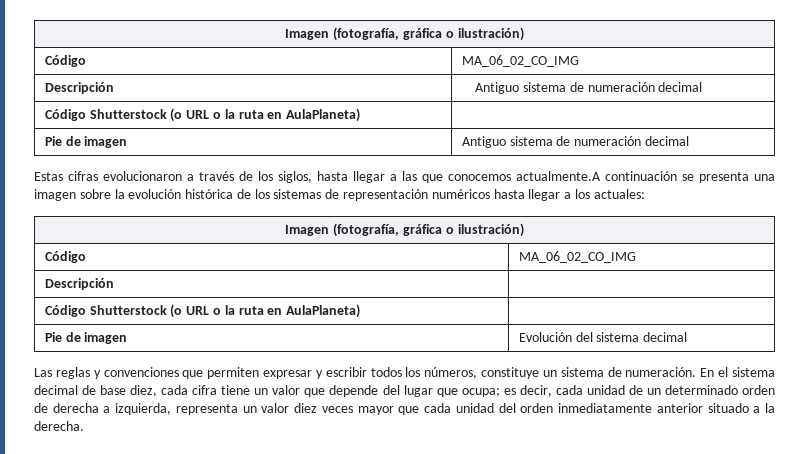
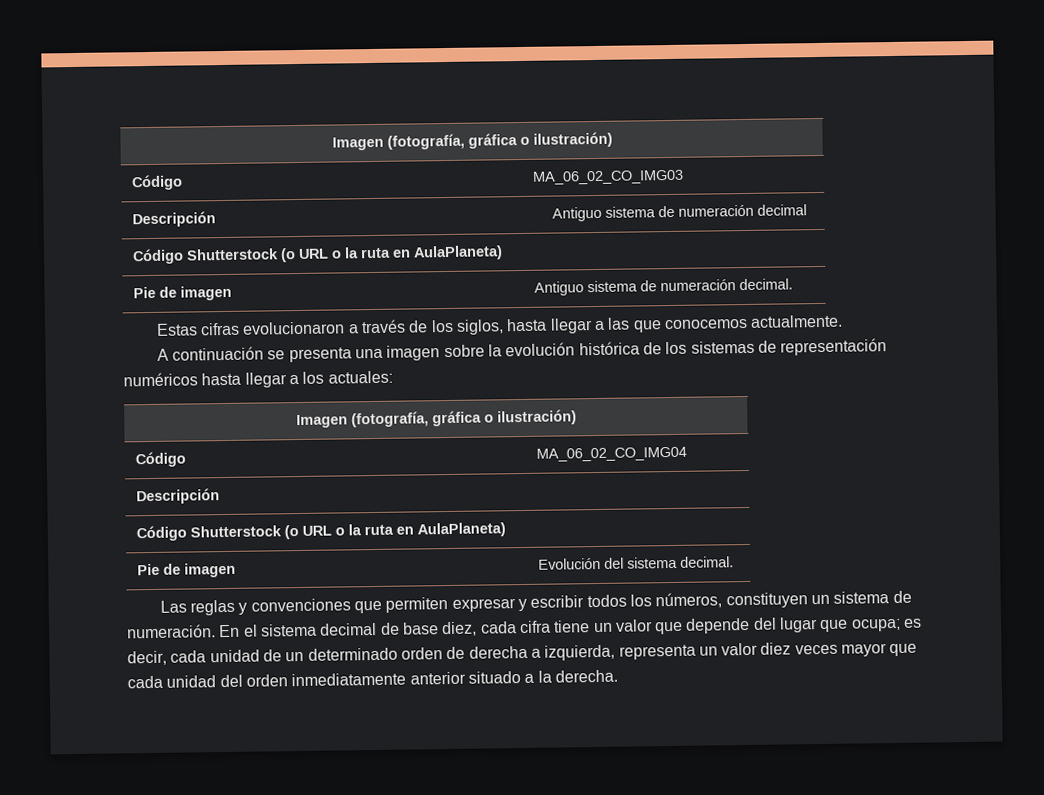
[285,27,524,41] [44,55,86,67] [461,55,579,67] Imagen (fotografía, gráfica o ilustración) // Código | MA_06_02_CO_IMG -> [331,131,613,151] [131,174,184,191] [532,169,685,185] Imagen (fotografía, gráfica o ilustración) // Código | MA_06_02_CO_IMG03
[644,136,689,146] decimal -> [739,278,794,291] decimal.
[516,171,601,181] actualmente.A -> [750,314,844,328] [156,348,169,361] actualmente. // A
[518,251,636,263] MA_06_02_CO_IMG -> [536,446,688,462] MA_06_02_CO_IMG04
[643,332,688,342] decimal -> [680,556,735,568] decimal.
[481,367,540,379] constituye -> [725,592,808,609] constituyen

